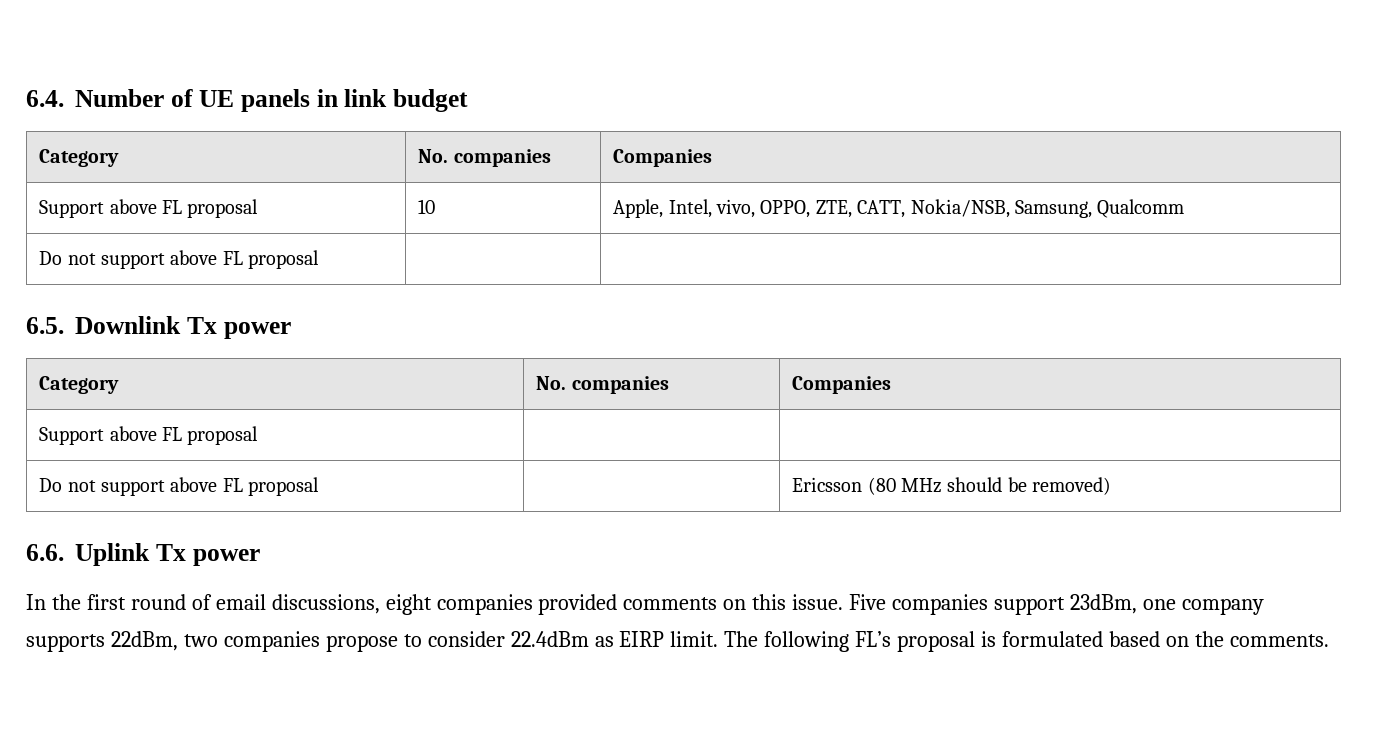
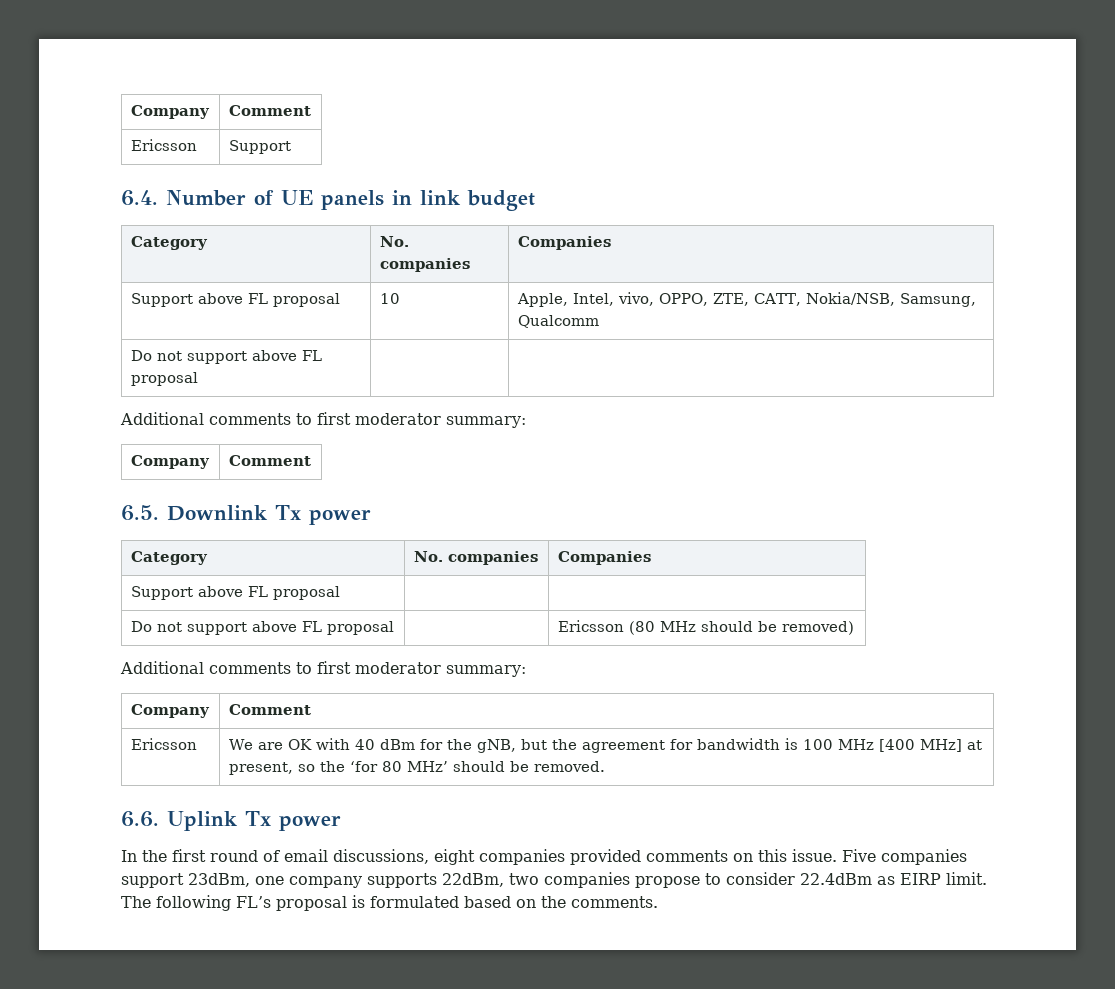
(26, 98) none -> [130,105,210,119] [228,105,311,116] [130,139,197,151] [228,140,291,154] Company | Comment // Ericsson | Support //
(320, 259) none -> [120,412,526,428] [130,455,210,469] [228,455,311,466] // Additional comments to first moderator summary: // Company | Comment
(1112, 486) none -> [120,661,526,677] [130,704,210,718] [228,704,311,715] [130,738,197,750] [228,738,982,753] [228,761,605,775] // Additional comments to first moderator summary: // Company | Comment // Ericsson | We are OK with 40 dBm for the gNB, but the agreement for bandwidth is 100 MHz [400 MHz] at present, so the ‘for 80 MHz’ should be removed.

